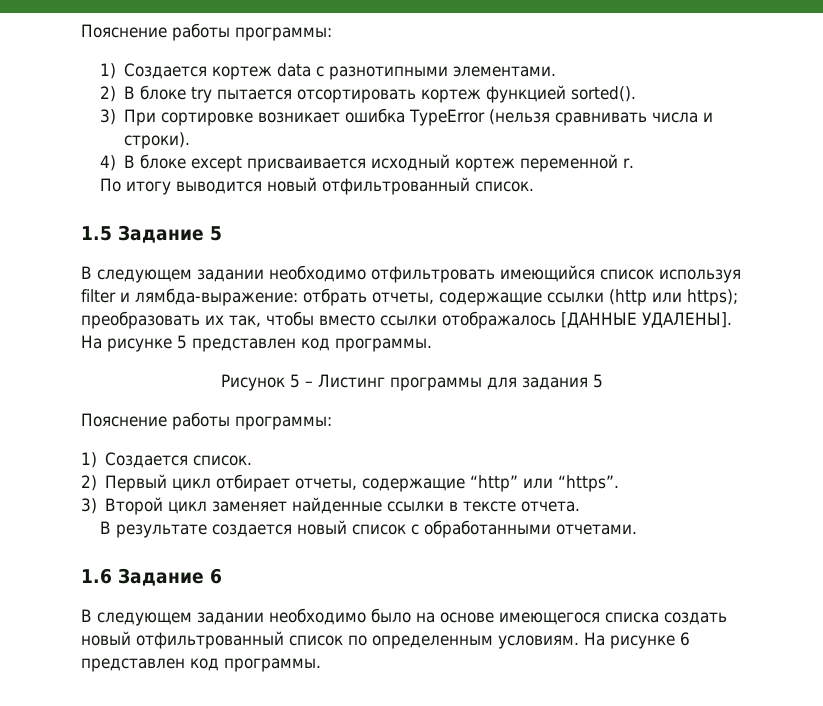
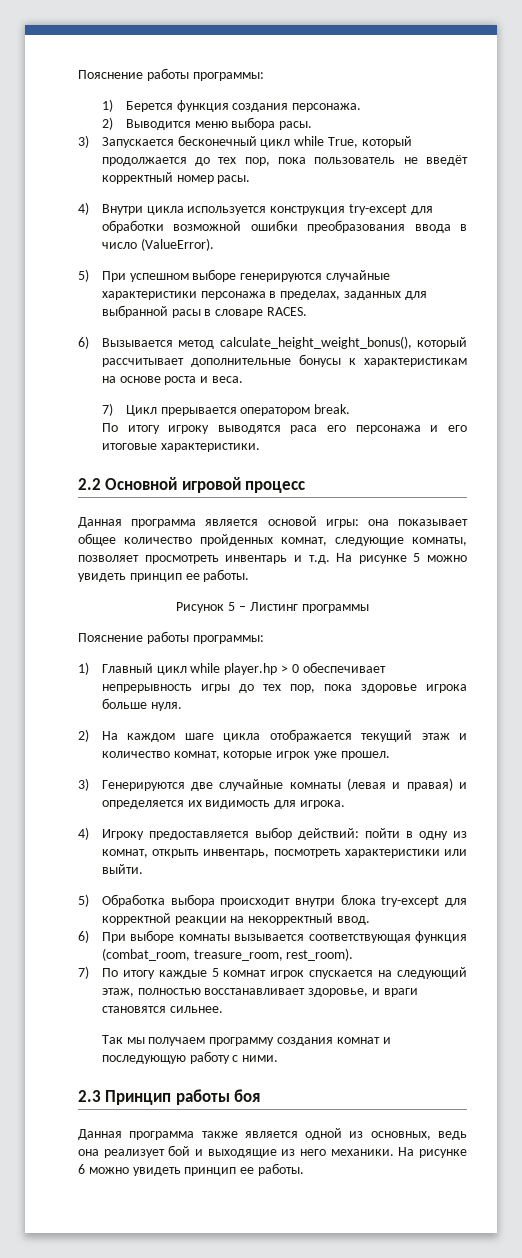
[81,23,332,41] [99,63,556,80] [99,85,636,103] [99,108,713,126] [123,132,190,149] [99,154,634,172] [99,177,534,195] [81,225,222,243] [81,265,741,283] [81,288,738,306] [81,311,732,329] [81,335,432,352] Пояснение работы программы: // 1) Создается кортеж data с разнотипными элементами. // 2) В блоке try пытается отсортировать кортеж функцией sorted(). // 3) При сортировке возникает ошибка TypeError (нельзя сравнивать числа и строки). // 4) В блоке except присваивается исходный кортеж переменной r. // По итогу выводится новый отфильтрованный список. // 1.5 Задание 5 // В следующем задании необходимо отфильтровать имеющийся список используя filter и лямбда-выражение: отбрать отчеты, содержащие ссылки (http или https); преобразовать их так, чтобы вместо ссылки отображалось [ДАННЫЕ УДАЛЕНЫ]. На рисунке 5 представлен код программы. -> [78,68,264,81] [101,99,362,112] [101,117,313,130] [78,135,412,148] [101,155,468,166] [101,172,251,184] [78,202,433,215] [101,220,468,233] [101,238,214,251] [78,269,390,282] [101,291,427,300] [101,305,307,318] [78,336,467,349] [101,354,468,367] [101,376,243,385] [101,403,351,416] [101,423,468,434] [101,443,260,452] [78,477,306,493] [78,516,468,528] [78,533,467,546] [78,553,467,564] [78,569,250,582] Пояснение работы программы: // 1) Берется функция создания персонажа. // 2) Выводится меню выбора расы. // 3) Запускается бесконечный цикл while True, который продолжается до тех пор, пока пользователь не введёт корректный номер расы. // 4) Внутри цикла используется конструкция try-except для обработки возможной ошибки преобразования ввода в число (ValueError). // 5) При успешном выборе генерируются случайные характеристики персонажа в пределах, заданных для выбранной расы в словаре RACES. // 6) Вызывается метод calculate_height_weight_bonus(), который рассчитывает дополнительные бонусы к характеристикам на основе роста и веса. // 7) Цикл прерывается оператором break. // По итогу игроку выводятся раса его персонажа и его итоговые характеристики. // 2.2 Основной игровой процесс // Данная программа является основой игры: она показывает общее количество пройденных комнат, следующие комнаты, позволяет просмотреть инвентарь и т.д. На рисунке 5 можно увидеть принцип ее работы.
[486,374,603,390] [81,412,332,430] [81,452,253,468] [81,474,620,492] [81,497,581,515] [99,520,637,538] [81,568,222,586] [81,608,727,626] [81,631,690,649] [81,658,321,672] для задания 5 // Пояснение работы программы: // 1) Создается список. // 2) Первый цикл отбирает отчеты, содержащие “http” или “https”. // 3) Второй цикл заменяет найденные ссылки в тексте отчета. // В результате создается новый список с обработанными отчетами. // 1.6 Задание 6 // В следующем задании необходимо было на основе имеющегося списка создать новый отфильтрованный список по определенным условиям. На рисунке 6 представлен код программы. -> [78,631,264,644] [78,662,386,675] [101,684,467,693] [101,698,182,711] [78,729,468,742] [101,751,390,760] [78,778,467,791] [101,800,345,809] [78,827,467,840] [101,849,467,858] [101,864,143,874] [78,894,468,907] [101,913,370,925] [78,930,467,943] [101,948,354,961] [78,966,468,979] [101,988,418,997] [101,1006,223,1013] [101,1035,391,1046] [101,1051,279,1064] [78,1089,261,1105] [78,1128,467,1140] [78,1145,467,1158] [78,1163,304,1176] // Пояснение работы программы: // 1) Главный цикл while player.hp > 0 обеспечивает непрерывность игры до тех пор, пока здоровье игрока больше нуля. // 2) На каждом шаге цикла отображается текущий этаж и количество комнат, которые игрок уже прошел. // 3) Генерируются две случайные комнаты (левая и правая) и определяется их видимость для игрока. // 4) Игроку предоставляется выбор действий: пойти в одну из комнат, открыть инвентарь, посмотреть характеристики или выйти. // 5) Обработка выбора происходит внутри блока try-except для корректной реакции на некорректный ввод. // 6) При выборе комнаты вызывается соответствующая функция (combat_room, treasure_room, rest_room). // 7) По итогу каждые 5 комнат игрок спускается на следующий этаж, полностью восстанавливает здоровье, и враги становятся сильнее. // Так мы получаем программу создания комнат и последующую работу с ними. // 2.3 Принцип работы боя // Данная программа также является одной из основных, ведь она реализует бой и выходящие из него механики. На рисунке 6 можно увидеть принцип ее работы.

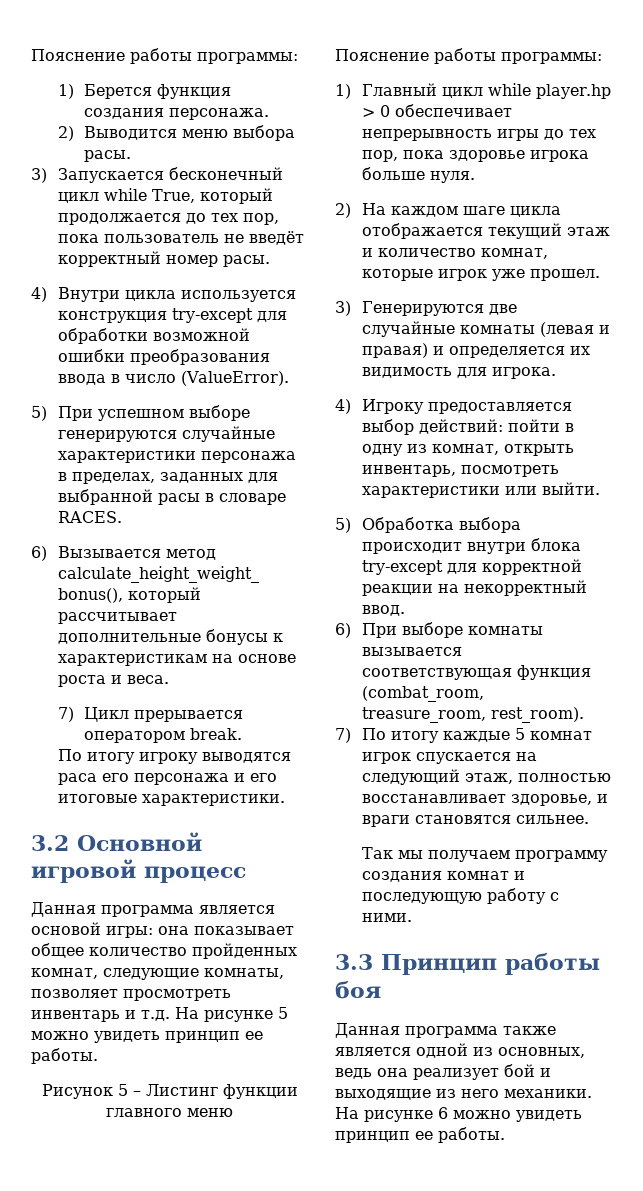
[78,478,101,490] 2.2 -> [31,835,69,851] 3.2
[301,604,369,613] программы -> [222,1084,298,1099] [106,1108,233,1117] функции главного меню
[78,1090,101,1102] 2.3 -> [335,954,373,970] 3.3

